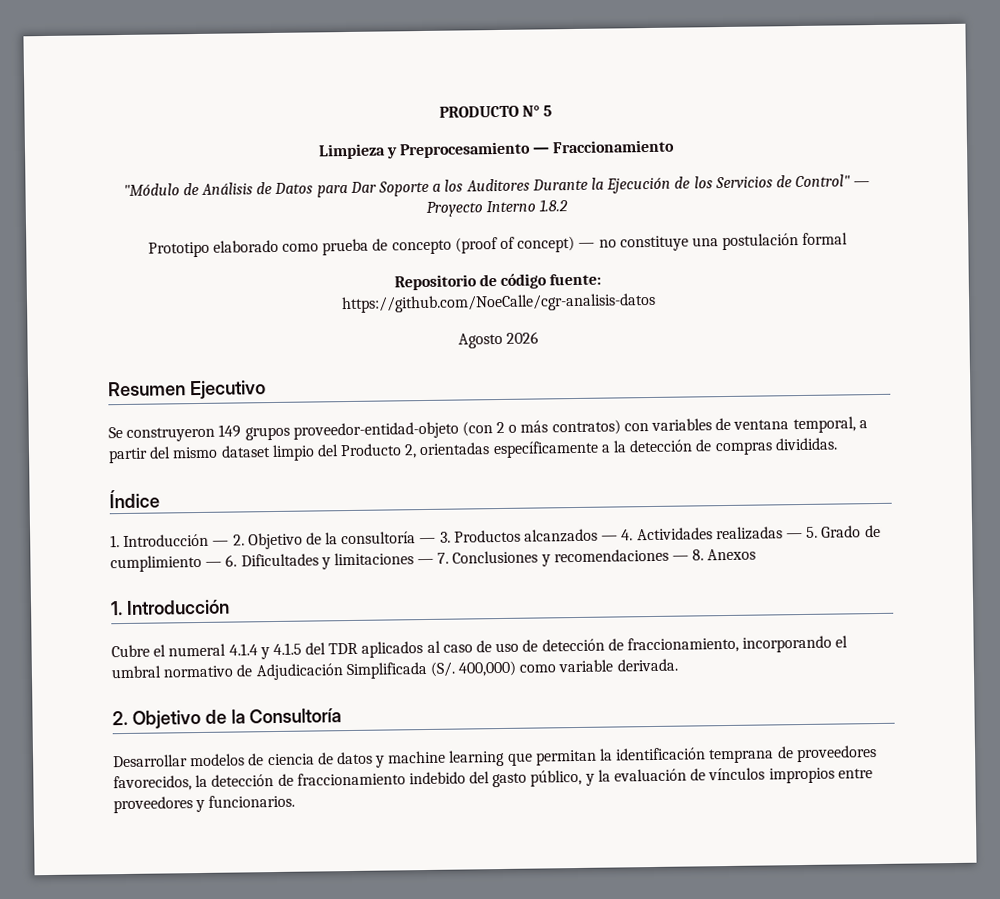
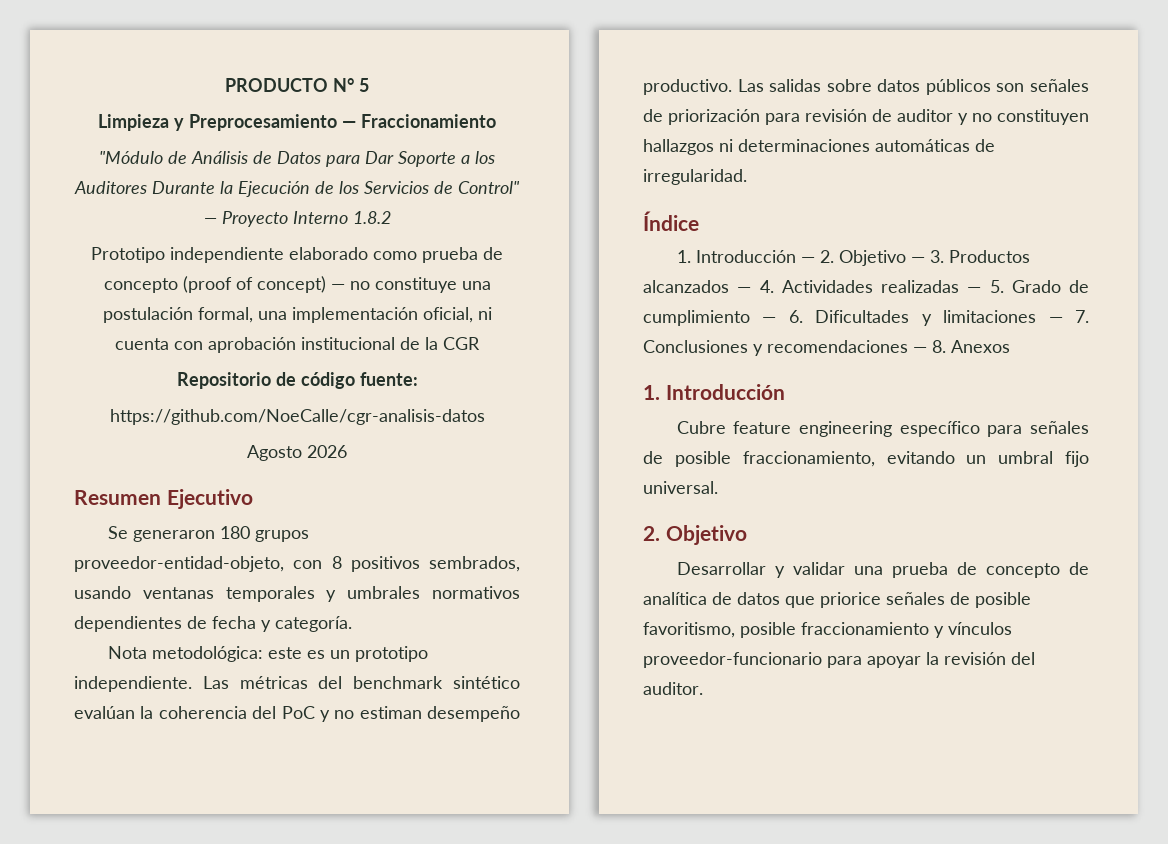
(210, 249) none -> [170,247,284,263] independiente
[802,232,849,245] formal -> [197,307,492,323] [115,337,480,353] formal, una implementación oficial, ni cuenta con aprobación institucional de la CGR
[126,416,868,442] [108,437,838,464] construyeron 149 grupos proveedor-entidad-objeto (con 2 o más contratos) con variables de ventana temporal, a partir del mismo dataset limpio del Producto 2, orientadas específicamente a la detección de compras divididas. -> [132,526,309,542] [74,556,520,572] [74,586,520,602] [74,616,352,632] [107,646,428,662] [74,676,520,692] [74,706,520,722] [643,79,1089,95] [643,109,1089,125] [643,139,995,155] [643,169,747,185] generaron 180 grupos proveedor-entidad-objeto, con 8 positivos sembrados, usando ventanas temporales y umbrales normativos dependientes de fecha y categoría. // Nota metodológica: este es un prototipo independiente. Las métricas del benchmark sintético evalúan la coherencia del PoC y no estiman desempeño productivo. Las salidas sobre datos públicos son señales de priorización para revisión de auditor y no constituyen hallazgos ni determinaciones automáticas de irregularidad.
[305,531,417,545] de la consultoría -> (906, 258) none
[153,635,849,660] [111,658,678,681] [112,708,343,729] [113,745,877,768] [113,767,873,792] [113,794,296,814] el numeral 4.1.4 y 4.1.5 del TDR aplicados al caso de uso de detección de fraccionamiento, incorporando el umbral normativo de Adjudicación Simplificada (S/. 400,000) como variable derivada. // 2. Objetivo de la Consultoría // Desarrollar modelos de ciencia de datos y machine learning que permitan la identificación temprana de proveedores favorecidos, la detección de fraccionamiento indebido del gasto público, y la evaluación de vínculos impropios entre proveedores y funcionarios. -> [733,421,1089,437] [643,451,1089,467] [643,481,718,494] [643,525,747,545] [676,562,1089,578] [643,592,1031,608] [643,622,1012,638] [643,652,1035,668] [643,682,703,695] feature engineering específico para señales de posible fraccionamiento, evitando un umbral fijo universal. // 2. Objetivo // Desarrollar y validar una prueba de concepto de analítica de datos que priorice señales de posible favoritismo, posible fraccionamiento y vínculos proveedor-funcionario para apoyar la revisión del auditor.

